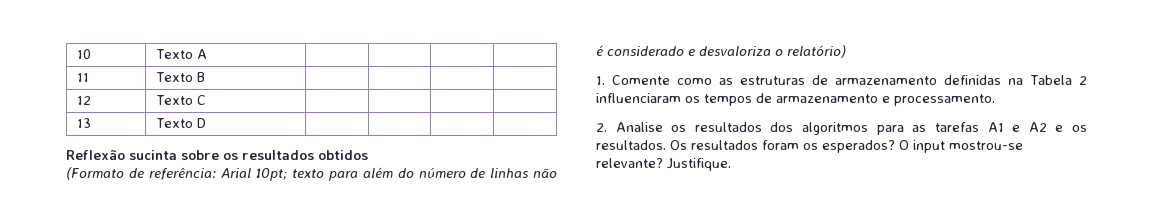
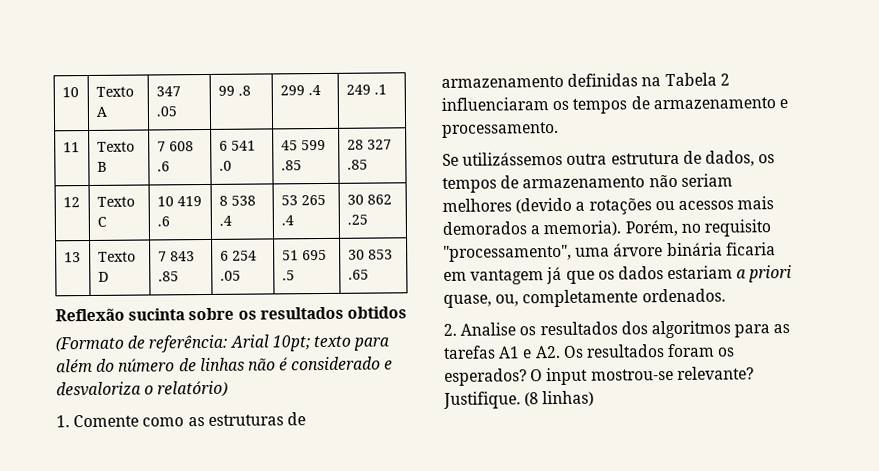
[77,73,90,82] [156,72,206,82] [77,96,92,105] [156,95,207,105] [77,118,92,128] [156,118,207,128] | | | // 11 | Texto B | | | | // 12 | Texto C | | | | // 13 | Texto D | | | | -> [155,86,181,97] [155,106,177,117] [217,85,251,96] [279,85,321,96] [345,84,387,95] [62,142,80,153] [96,141,135,152] [96,161,107,172] [156,141,194,152] [156,161,170,172] [218,140,256,151] [218,160,232,171] [280,139,326,151] [280,160,302,171] [346,139,392,150] [346,159,368,170] [62,197,80,208] [96,196,135,207] [96,216,107,227] [156,196,202,207] [156,216,170,227] [218,195,256,206] [218,215,232,226] [280,194,326,206] [280,215,294,226] [346,194,392,205] [346,214,368,225] [63,252,81,263] [97,251,136,262] [97,271,109,282] [157,251,195,262] [157,271,179,282] [219,250,257,261] [219,270,241,281] [281,249,327,261] [281,270,295,281] [347,249,393,260] [347,269,369,280] 347 .05 | 99 .8 | 299 .4 | 249 .1 // 11 | Texto B | 7 608 .6 | 6 541 .0 | 45 599 .85 | 28 327 .85 // 12 | Texto C | 10 419 .6 | 8 538 .4 | 53 265 .4 | 30 862 .25 // 13 | Texto D | 7 843 .85 | 6 254 .05 | 51 695 .5 | 30 853 .65
(995, 100) none -> [442,150,776,167] [442,173,733,193] [442,196,775,215] [442,219,772,237] [443,242,776,262] [443,264,793,285] [443,288,726,308] // Se utilizássemos outra estrutura de dados, os tempos de armazenamento não seriam melhores (devido a rotações ou acessos mais demorados a memoria). Porém, no requisito "processamento", uma árvore binária ficaria em vantagem já que os dados estariam a priori quase, ou, completamente ordenados.
[1028,122,1088,132] [596,140,666,150] A2 e os resultados. -> [534,345,561,359] A2.
(731, 164) none -> [524,390,595,407] (8 linhas)

